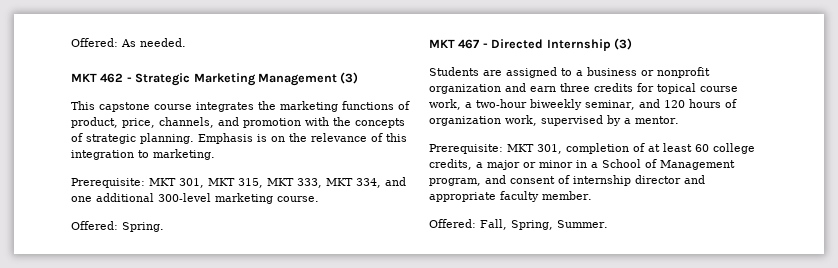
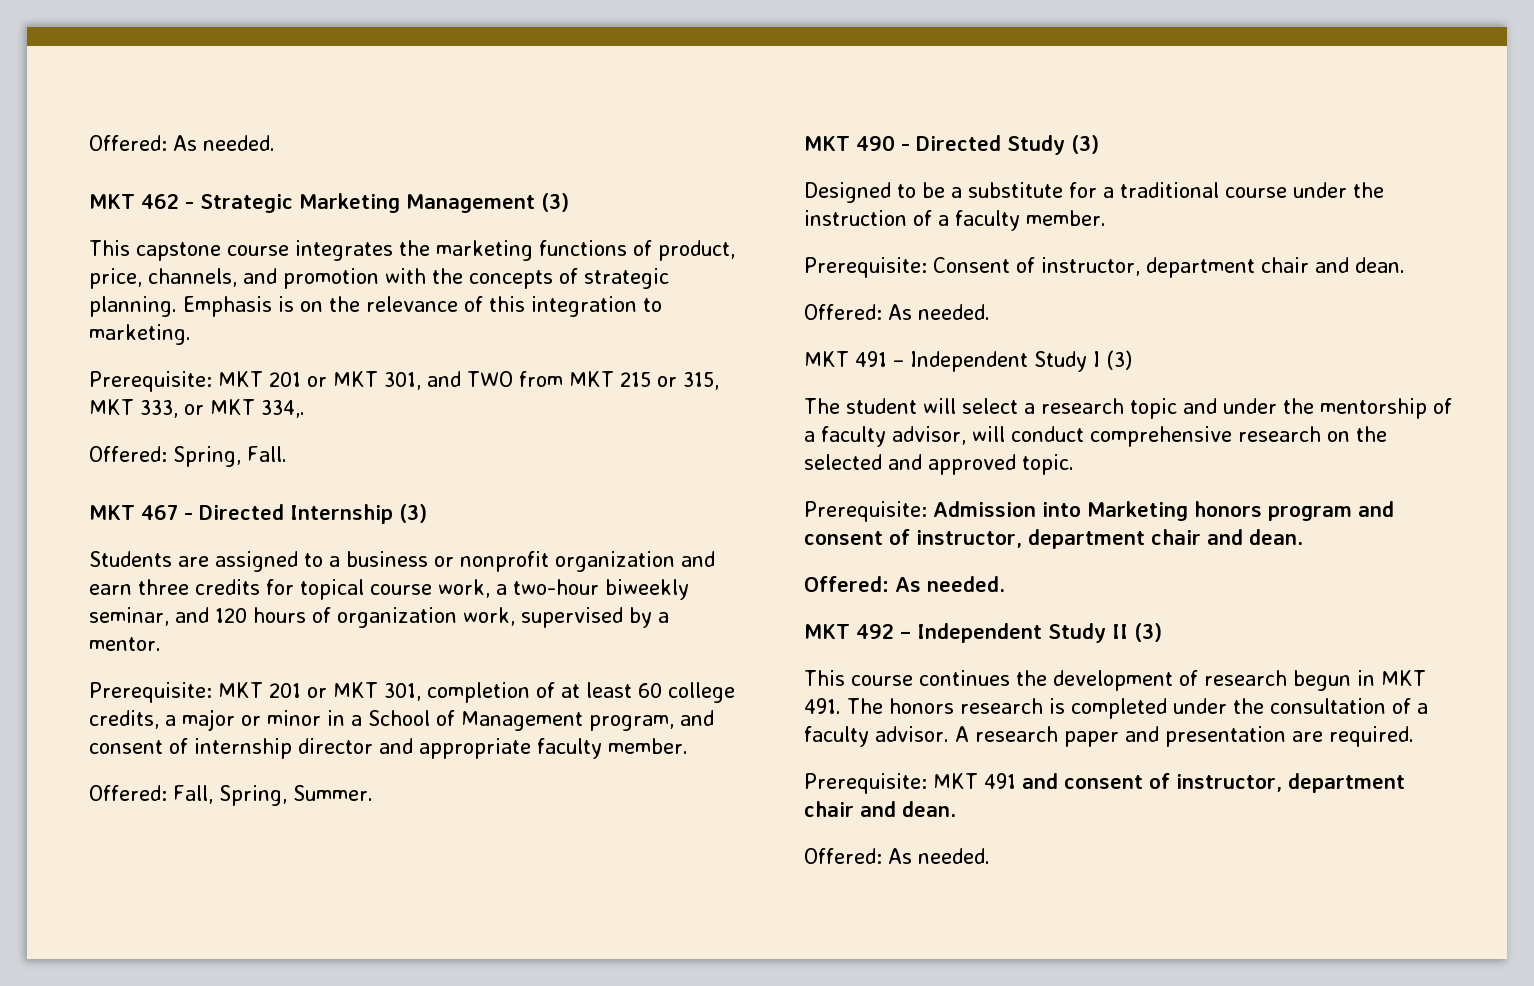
[179,177,406,188] [71,193,319,204] [71,221,164,232] 301, MKT 315, MKT 333, MKT 334, and one additional 300-level marketing course. // Offered: Spring. -> [269,371,719,390] [89,399,305,418] [89,446,287,467] 201 or MKT 301, and TWO from MKT 215 or 315, MKT 333, or MKT 334,. // Offered: Spring, Fall.
(534, 148) none -> [269,682,378,698] 201 or MKT
(608, 224) none -> [804,135,1099,155] [804,182,1384,203] [804,210,1106,231] [804,257,1405,278] [804,304,990,320] [804,350,1132,372] [804,398,1452,419] [804,426,1387,447] [804,454,1074,475] [804,501,1394,522] [804,529,1303,549] [804,576,1005,592] [804,623,1162,643] [804,670,1426,691] [804,698,1428,719] [804,726,1414,747] [804,773,1405,794] [804,801,956,817] [804,848,990,864] // MKT 490 - Directed Study (3) // Designed to be a substitute for a traditional course under the instruction of a faculty member. // Prerequisite: Consent of instructor, department chair and dean. // Offered: As needed. // MKT 491 – Independent Study I (3) // The student will select a research topic and under the mentorship of a faculty advisor, will conduct comprehensive research on the selected and approved topic. // Prerequisite: Admission into Marketing honors program and consent of instructor, department chair and dean. // Offered: As needed. // MKT 492 – Independent Study II (3) // This course continues the development of research begun in MKT 491. The honors research is completed under the consultation of a faculty advisor. A research paper and presentation are required. // Prerequisite: MKT 491 and consent of instructor, department chair and dean. // Offered: As needed.

